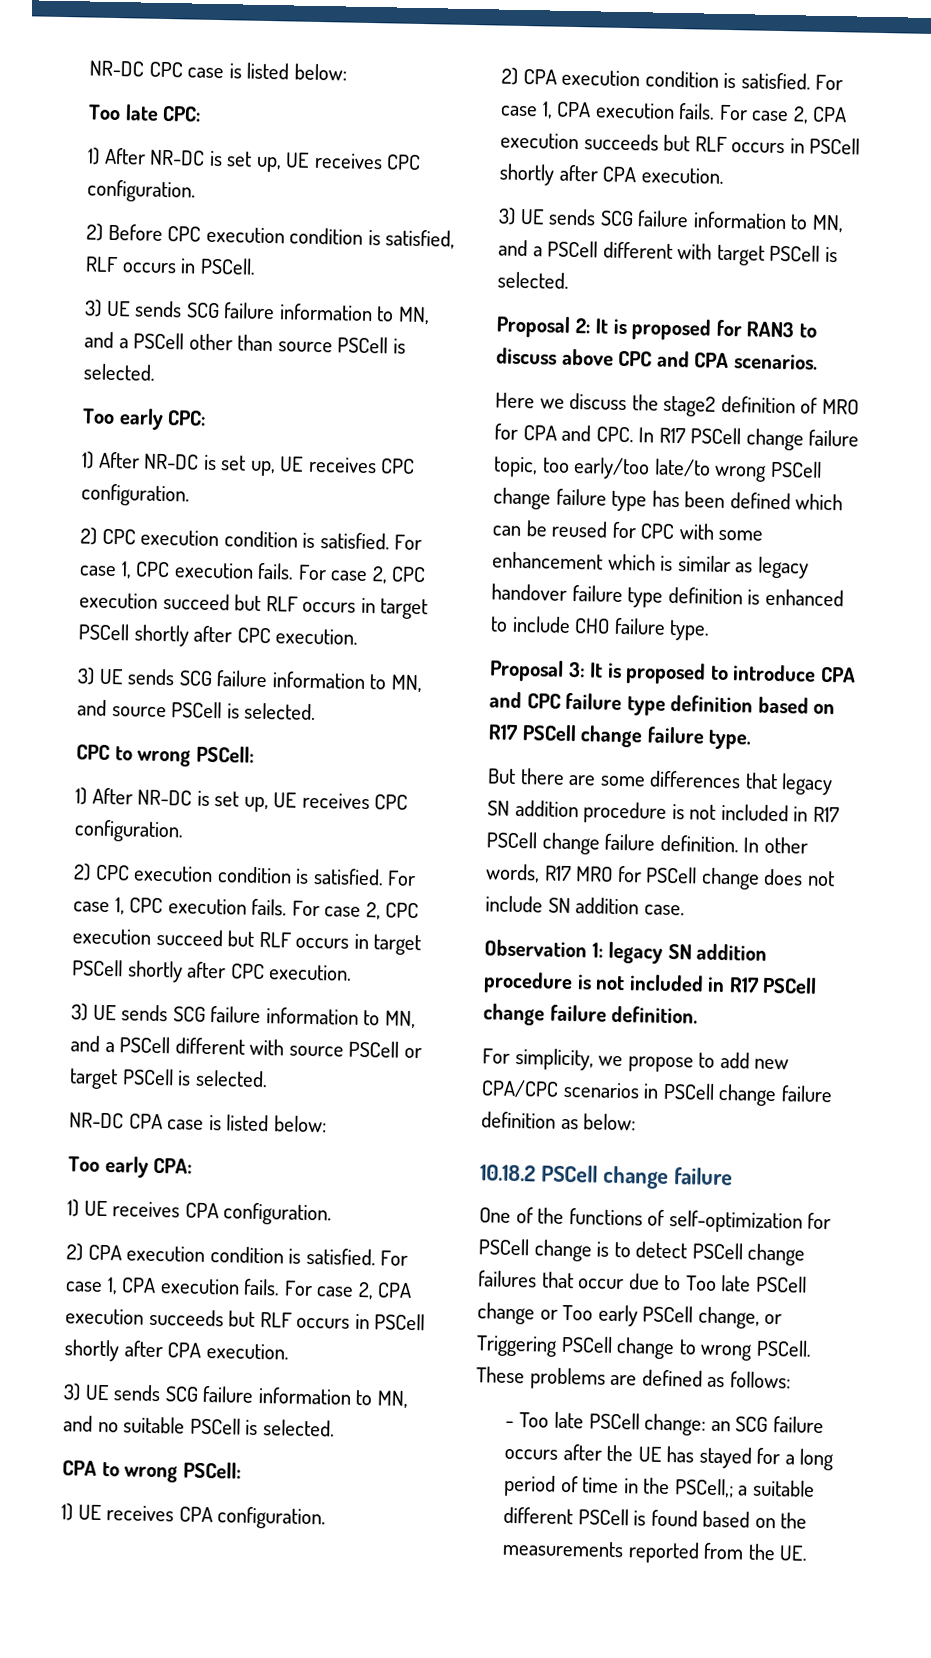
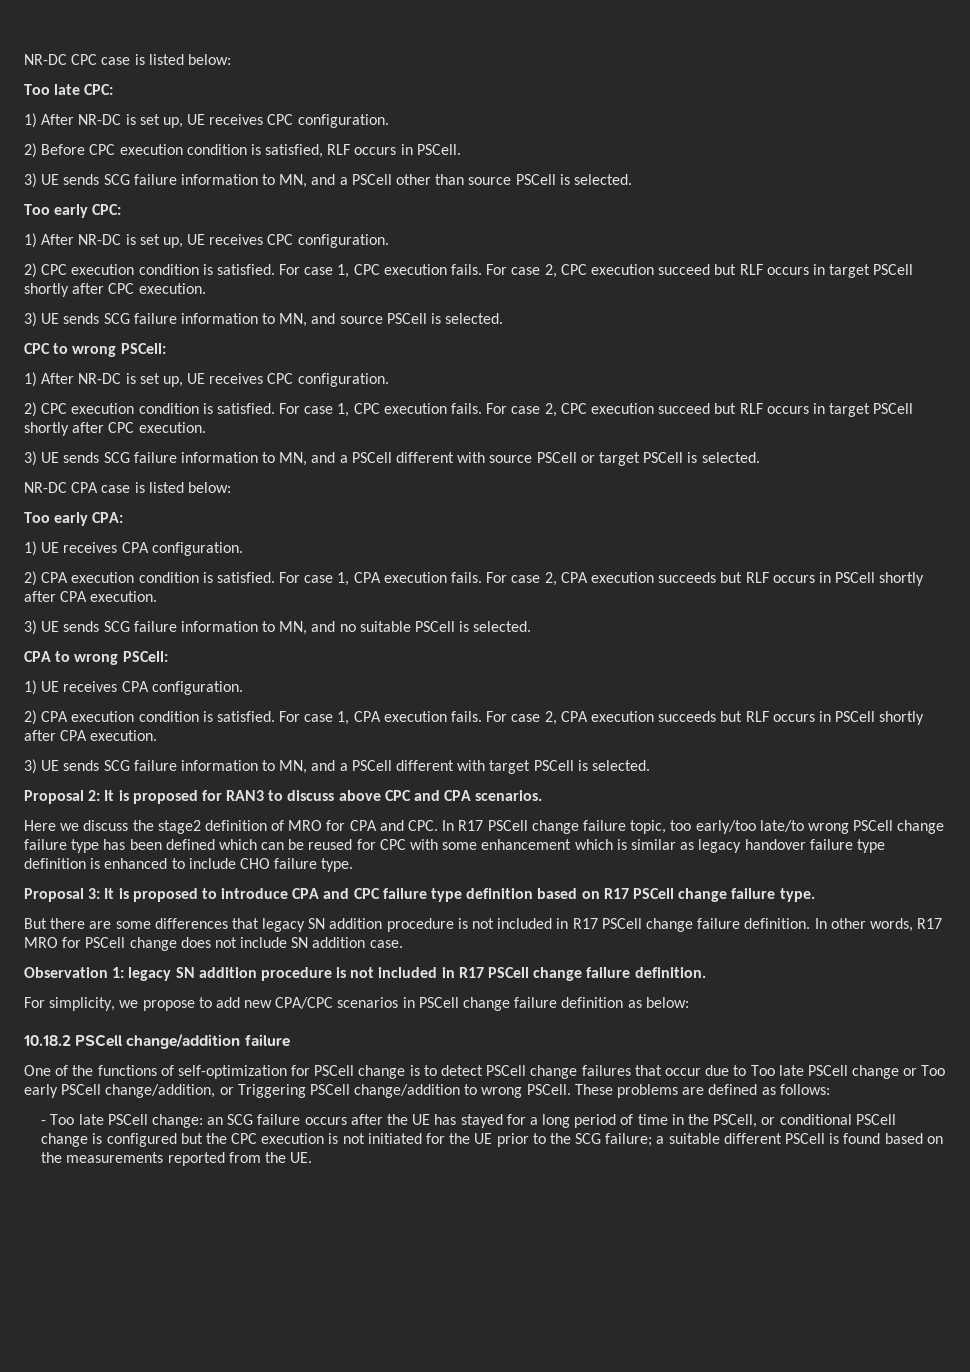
[602,1165,669,1190] change -> [126,1033,241,1049] change/addition
[697,1306,760,1329] change, -> [105,1084,216,1098] change/addition,
[616,1337,676,1360] change -> [354,1084,461,1098] change/addition
[673,1478,734,1498] PSCell,; -> [713,1114,896,1128] [41,1133,653,1147] PSCell, or conditional PSCell change is configured but the CPC execution is not initiated for the UE prior to the SCG failure;

